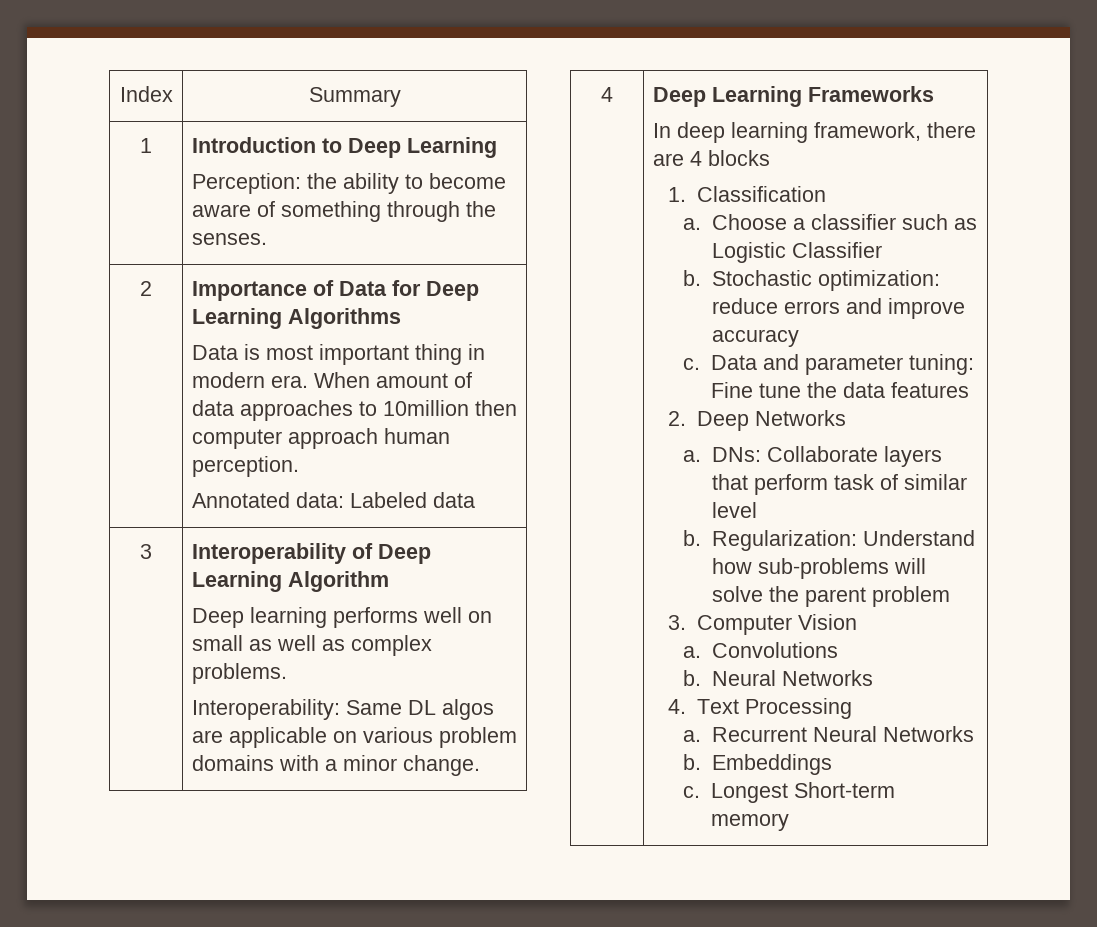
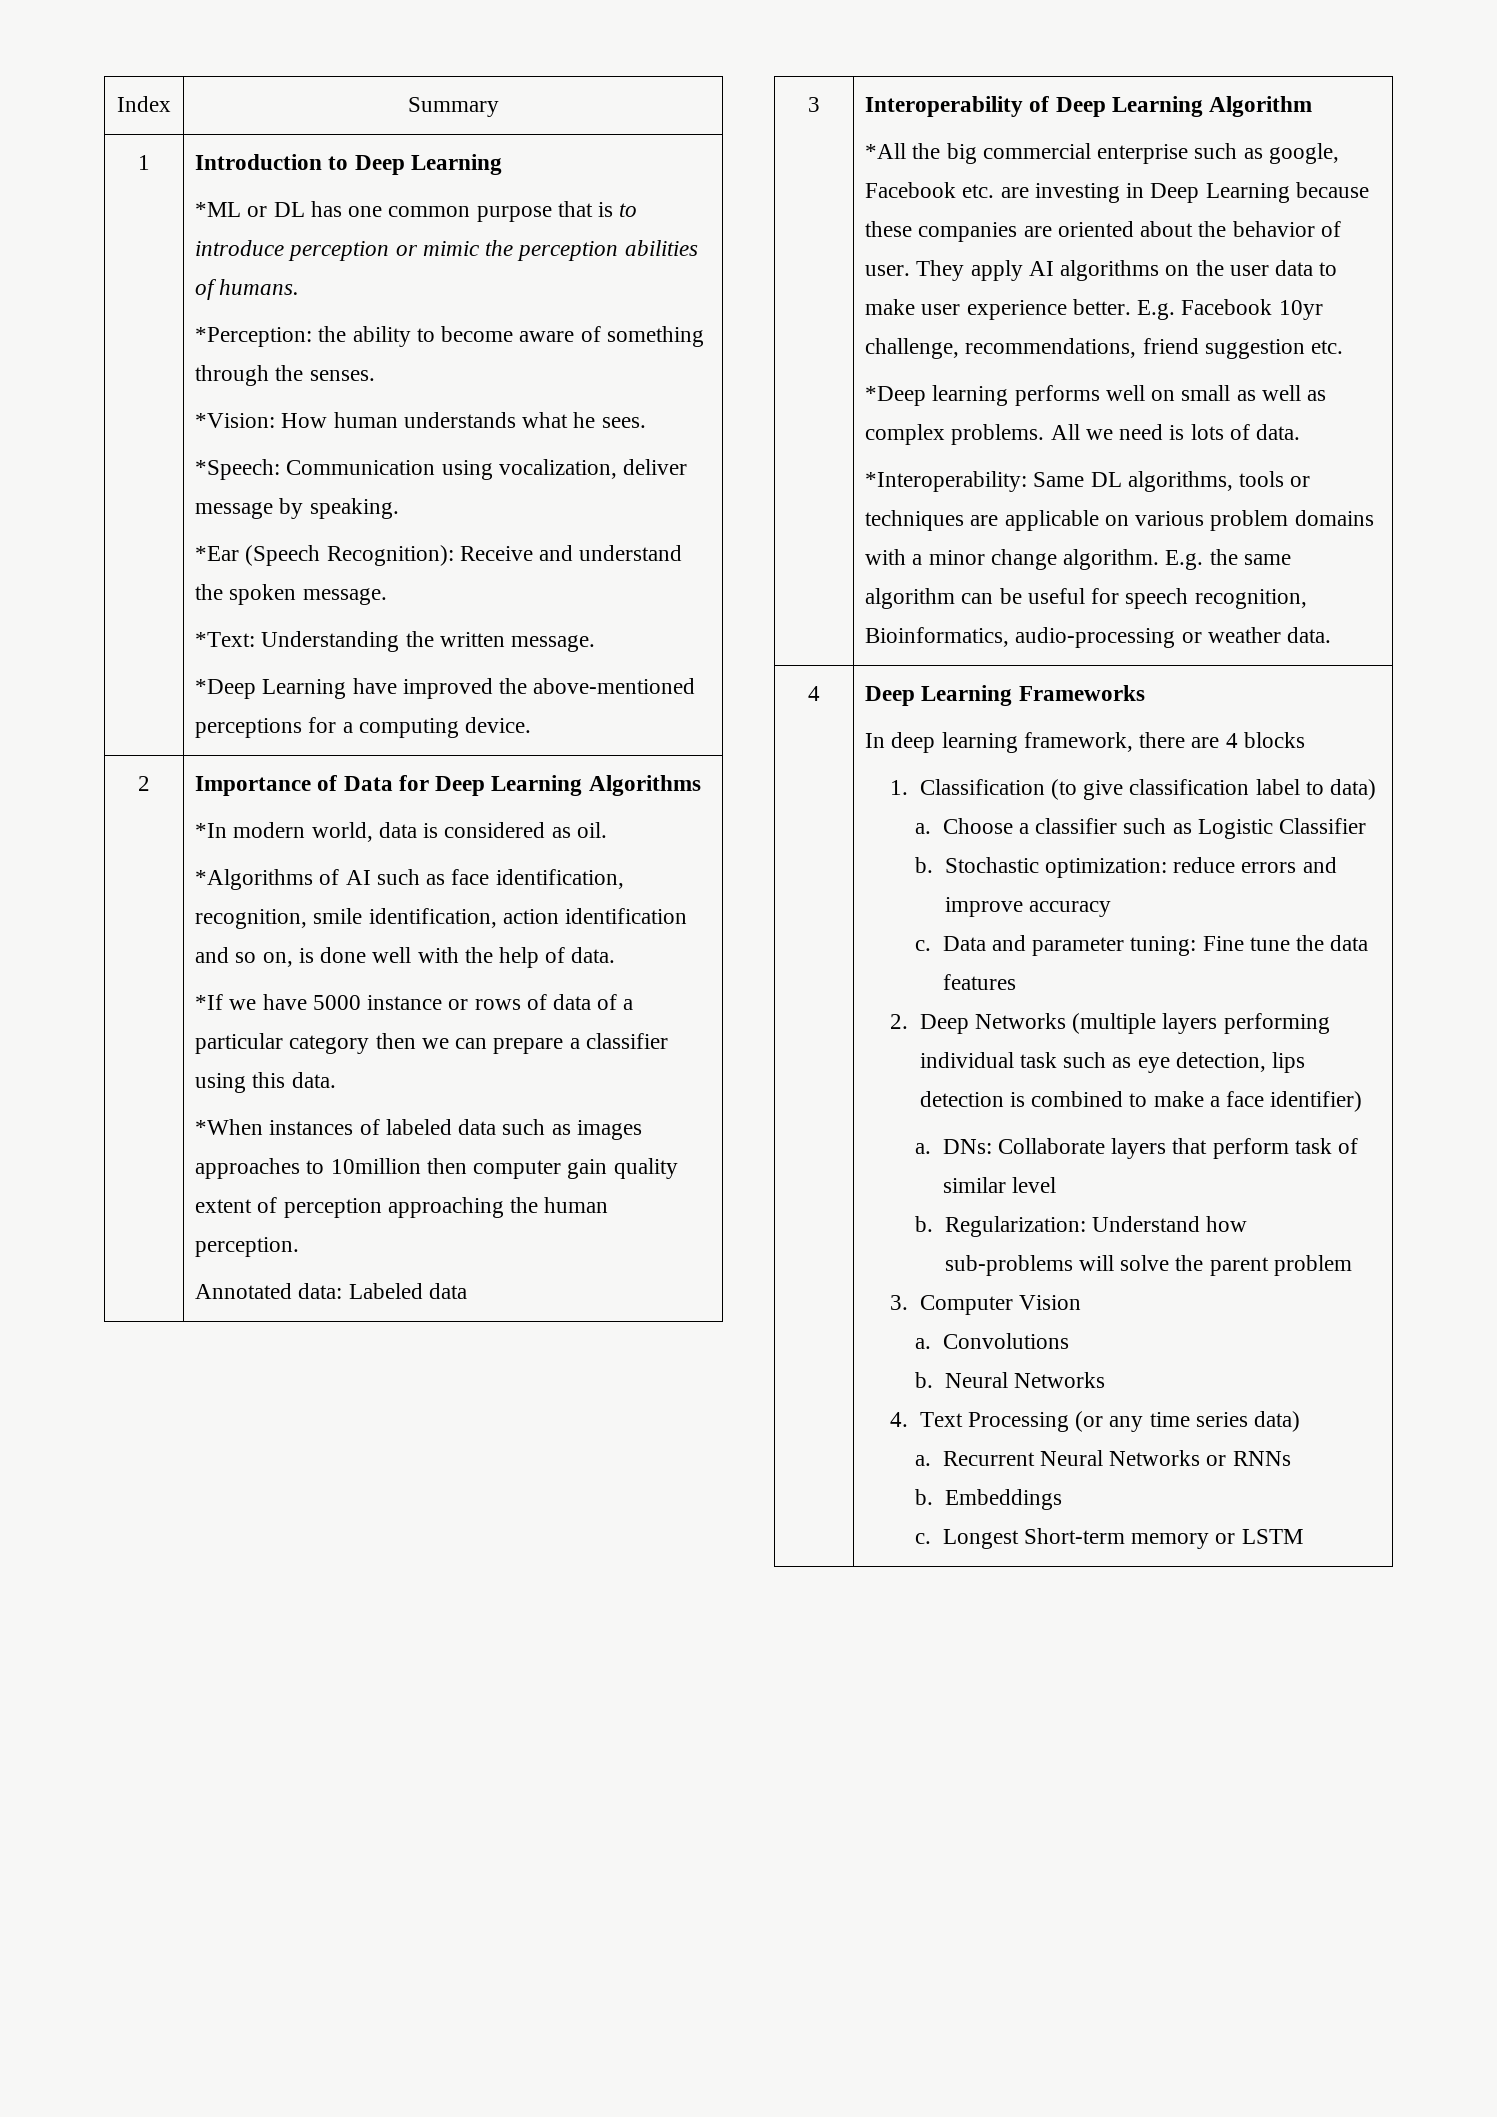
[191,173,301,194] Perception: -> [195,201,638,222] [195,240,698,261] [195,279,300,300] [195,327,313,347] *ML or DL has one common purpose that is to introduce perception or mimic the perception abilities of humans. // *Perception:
(267, 239) none -> [195,412,646,428] [195,459,688,480] [195,498,399,519] [195,545,683,566] [195,584,387,605] [195,631,596,652] [195,678,696,699] [195,717,532,738] // *Vision: How human understands what he sees. // *Speech: Communication using vocalization, deliver message by speaking. // *Ear (Speech Recognition): Receive and understand the spoken message. // *Text: Understanding the written message. // *Deep Learning have improved the above-mentioned perceptions for a computing device.
[191,344,485,365] [191,372,472,388] [191,400,234,416] Data is most important thing in modern era. When amount of data -> [195,822,607,842] [195,869,624,890] [195,908,688,929] [195,947,616,968] [195,994,634,1010] [195,1033,668,1054] [195,1072,336,1093] [195,1119,642,1140] *In modern world, data is considered as oil. // *Algorithms of AI such as face identification, recognition, smile identification, action identification and so on, is done well with the help of data. // *If we have 5000 instance or rows of data of a particular category then we can prepare a classifier using this data. // *When instances of labeled data such as images
[287,428,378,449] approach -> [567,1158,678,1179] [195,1197,539,1218] gain quality extent of perception approaching the
[191,608,244,628] Deep -> [865,143,1339,164] [865,182,1369,203] [865,221,1341,242] [865,260,1338,281] [865,299,1323,320] [865,338,1344,359] [865,386,927,406] *All the big commercial enterprise such as google, Facebook etc. are investing in Deep Learning because these companies are oriented about the behavior of user. They apply AI algorithms on the user data to make user experience better. E.g. Facebook 10yr challenge, recommendations, friend suggestion etc. // *Deep
[191,699,494,720] // Interoperability: Same DL algos -> [1050,424,1300,440] [865,471,1311,492] [865,510,965,531] All we need is lots of data. // *Interoperability: Same DL algorithms, tools or techniques
[402,755,480,776] change. -> [990,549,1291,570] [865,588,1307,609] [865,627,1332,648] change algorithm. E.g. the same algorithm can be useful for speech recognition, Bioinformatics, audio-processing or weather data.
(826, 194) none -> [1050,779,1377,800] (to give classification label to data)
(846, 418) none -> [1072,1013,1330,1034] [919,1052,1306,1073] [919,1091,1363,1112] (multiple layers performing individual task such as eye detection, lips detection is combined to make a face identifier)
(852, 708) none -> [1075,1411,1301,1432] (or any time series data)
(974, 734) none -> [1206,1451,1291,1466] or RNNs
(789, 822) none -> [1215,1529,1303,1544] or LSTM

